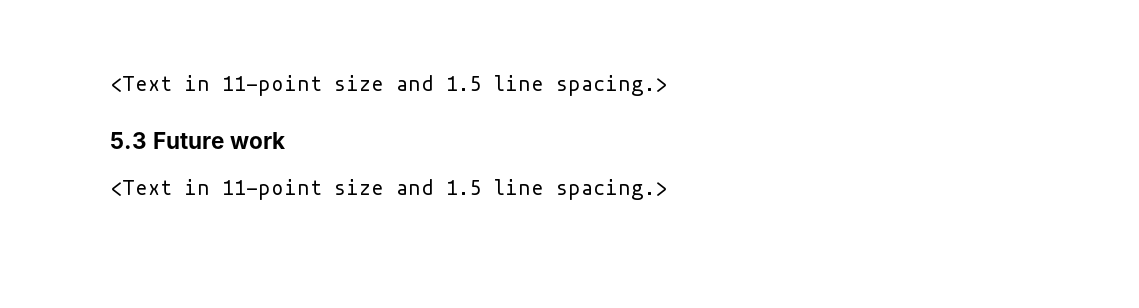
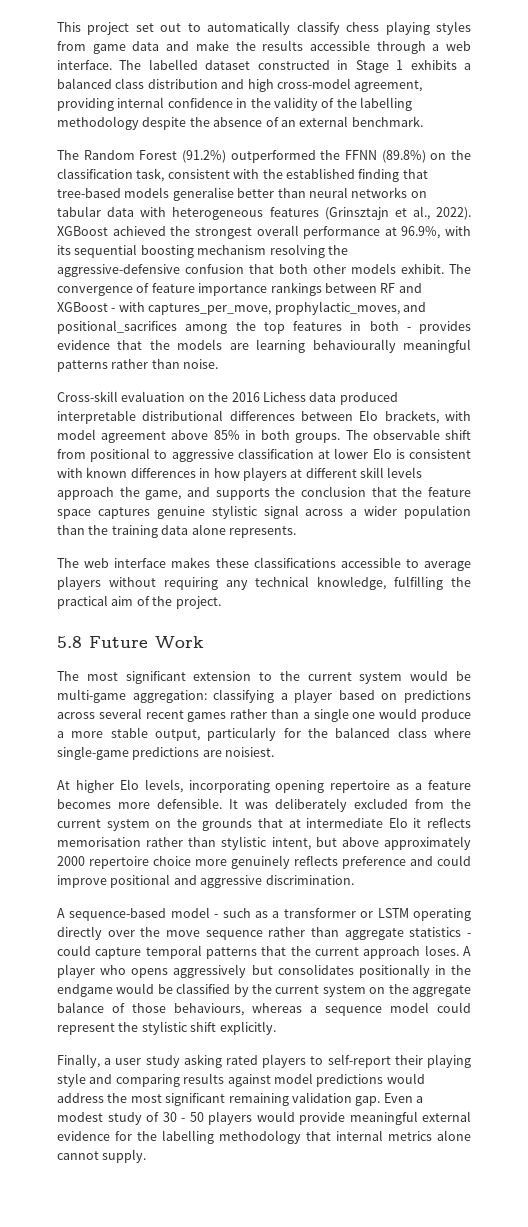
[110,75,667,96] [110,132,286,149] [110,179,667,200] <Text in 11-point size and 1.5 line spacing.> // 5.3 Future work // <Text in 11-point size and 1.5 line spacing.> -> [57,21,472,35] [57,40,471,54] [57,59,472,73] [57,78,423,92] [57,97,412,111] [57,116,423,130] [57,150,472,163] [57,168,428,182] [57,187,427,201] [57,206,471,220] [57,225,471,239] [57,244,348,258] [57,263,471,277] [57,282,422,296] [57,301,426,315] [57,320,471,334] [57,339,471,353] [57,359,219,372] [57,391,398,405] [57,410,471,424] [57,429,472,443] [57,448,472,462] [57,467,423,481] [57,486,472,500] [57,505,471,519] [57,524,296,538] [57,557,471,571] [57,576,471,590] [57,595,221,609] [57,636,204,648] [57,670,471,684] [57,689,471,703] [57,708,472,722] [57,727,471,741] [57,746,275,760] [57,779,472,793] [57,798,471,812] [57,817,471,831] [57,836,472,850] [57,855,471,869] [57,874,354,888] [57,907,471,921] [57,926,472,940] [57,945,471,959] [57,964,471,978] [57,983,471,997] [57,1002,471,1016] [57,1021,276,1035] [57,1054,471,1068] [57,1073,425,1087] [57,1092,423,1106] [57,1111,471,1125] [57,1130,471,1144] [57,1149,147,1163] This project set out to automatically classify chess playing styles from game data and make the results accessible through a web interface. The labelled dataset constructed in Stage 1 exhibits a balanced class distribution and high cross-model agreement, providing internal confidence in the validity of the labelling methodology despite the absence of an external benchmark. // The Random Forest (91.2%) outperformed the FFNN (89.8%) on the classification task, consistent with the established finding that tree-based models generalise better than neural networks on tabular data with heterogeneous features (Grinsztajn et al., 2022). XGBoost achieved the strongest overall performance at 96.9%, with its sequential boosting mechanism resolving the aggressive-defensive confusion that both other models exhibit. The convergence of feature importance rankings between RF and XGBoost - with captures_per_move, prophylactic_moves, and positional_sacrifices among the top features in both - provides evidence that the models are learning behaviourally meaningful patterns rather than noise. // Cross-skill evaluation on the 2016 Lichess data produced interpretable distributional differences between Elo brackets, with model agreement above 85% in both groups. The observable shift from positional to aggressive classification at lower Elo is consistent with known differences in how players at different skill levels approach the game, and supports the conclusion that the feature space captures genuine stylistic signal across a wider population than the training data alone represents. // The web interface makes these classifications accessible to average players without requiring any technical knowledge, fulfilling the practical aim of the project. // 5.8 Future Work // The most significant extension to the current system would be multi-game aggregation: classifying a player based on predictions across several recent games rather than a single one would produce a more stable output, particularly for the balanced class where single-game predictions are noisiest. // At higher Elo levels, incorporating opening repertoire as a feature becomes more defensible. It was deliberately excluded from the current system on the grounds that at intermediate Elo it reflects memorisation rather than stylistic intent, but above approximately 2000 repertoire choice more genuinely reflects preference and could improve positional and aggressive discrimination. // A sequence-based model - such as a transformer or LSTM operating directly over the move sequence rather than aggregate statistics - could capture temporal patterns that the current approach loses. A player who opens aggressively but consolidates positionally in the endgame would be classified by the current system on the aggregate balance of those behaviours, whereas a sequence model could represent the stylistic shift explicitly. // Finally, a user study asking rated players to self-report their playing style and comparing results against model predictions would address the most significant remaining validation gap. Even a modest study of 30 - 50 players would provide meaningful external evidence for the labelling methodology that internal metrics alone cannot supply.

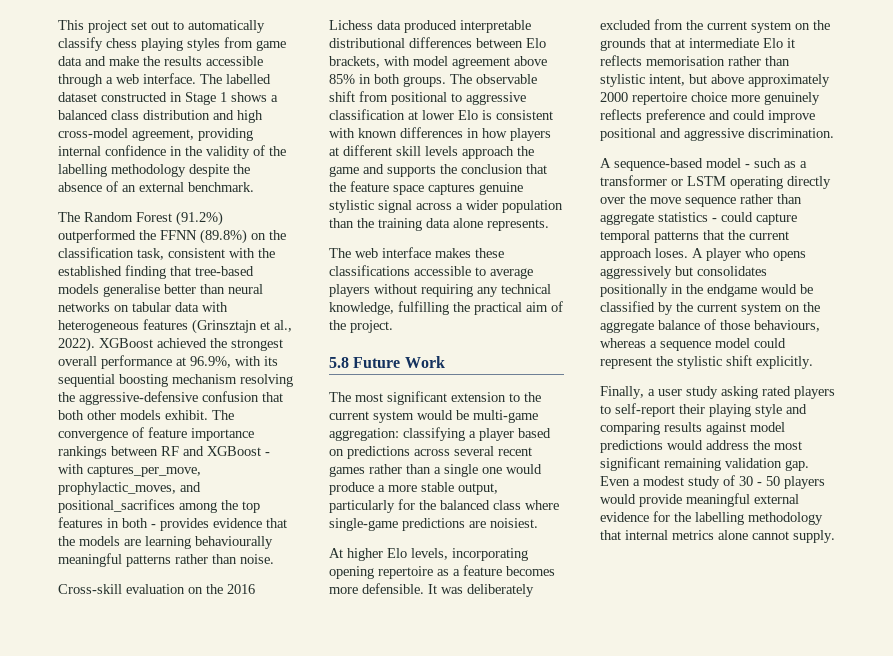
[410,60,457,70] exhibits -> [231,92,267,102] shows
[145,490,182,500] game, -> [329,166,359,177] game

